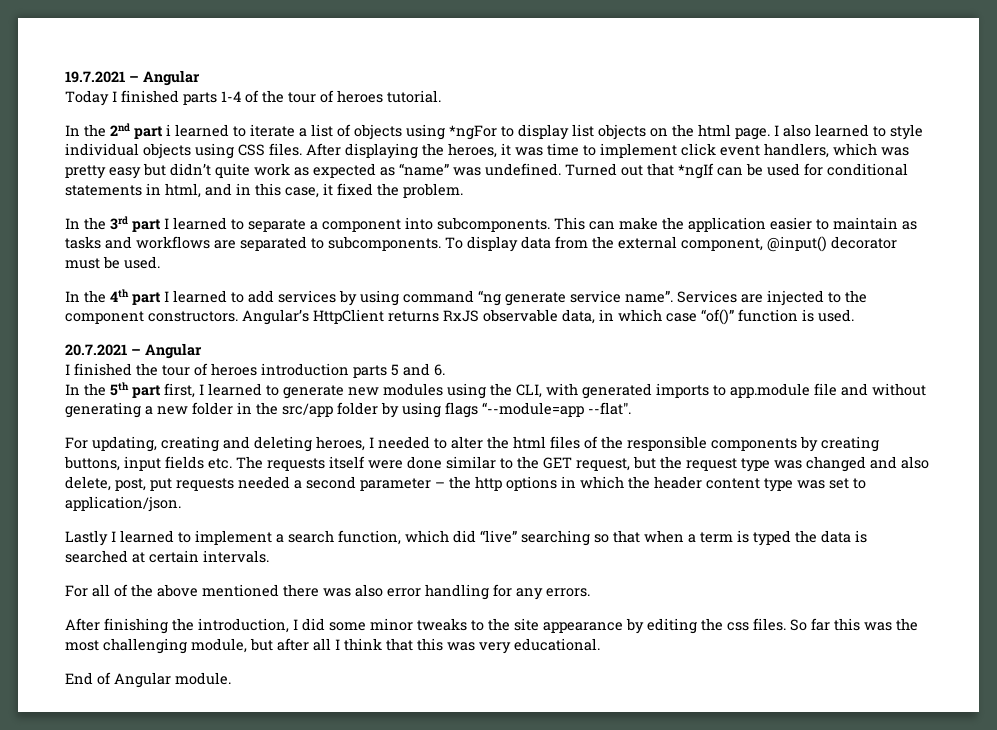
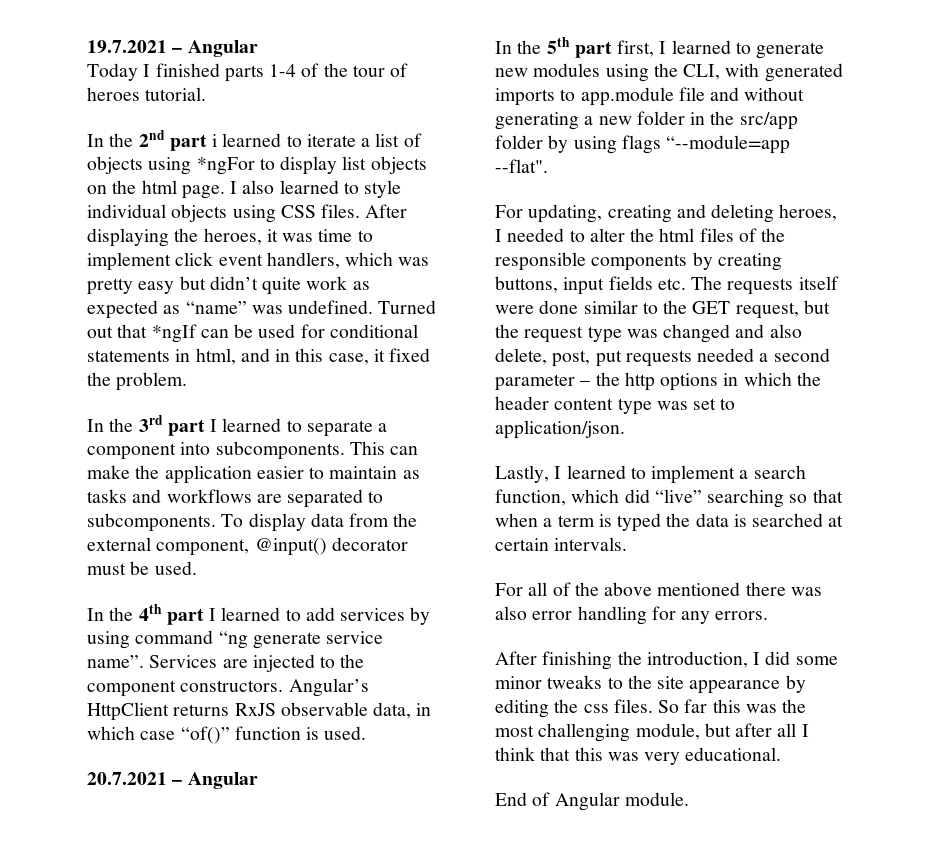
[65,363,445,378] // I finished the tour of heroes introduction parts 5 and 6. -> (258, 780) none
[65,530,108,546] Lastly -> [495,465,549,483] Lastly,

